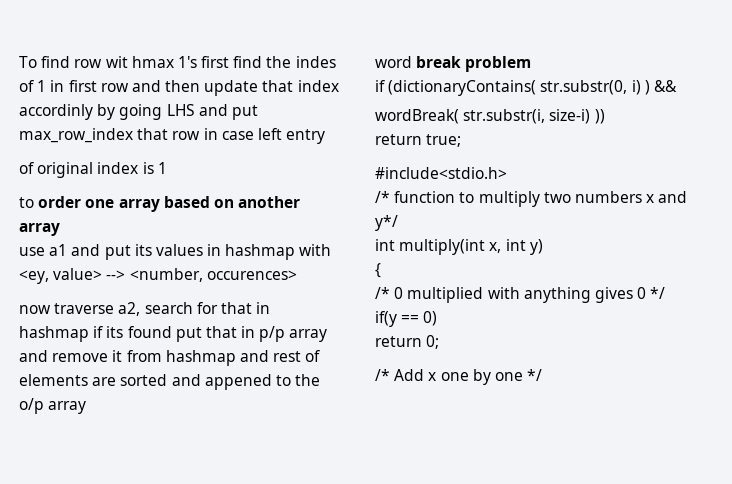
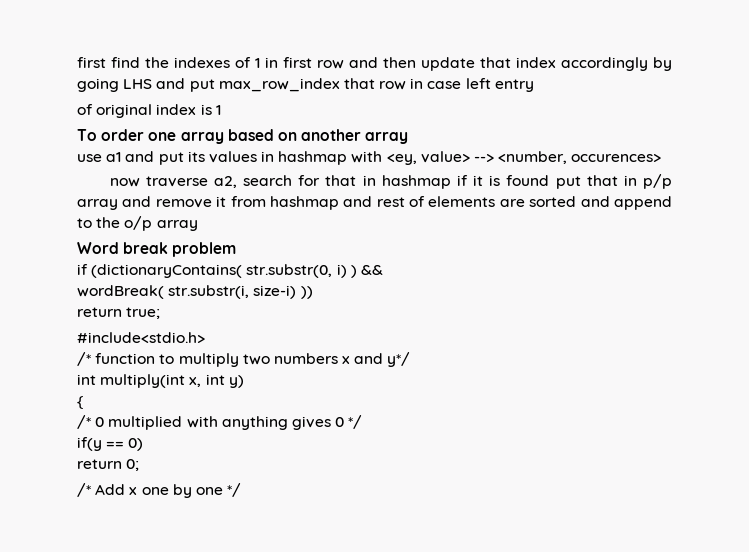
[19,56,197,68] To find row wit hmax 1's -> (77, 62) none
[295,56,336,68] indes -> [174,57,230,68] indexes
[19,104,93,120] accordinly -> [561,57,648,71] accordingly
[19,197,34,208] to -> [77,129,97,141] To
[106,326,124,338] its -> [473,175,501,186] it is
[204,374,272,390] appened -> [613,196,672,210] append
[375,56,412,68] word -> [77,242,119,254] Word

